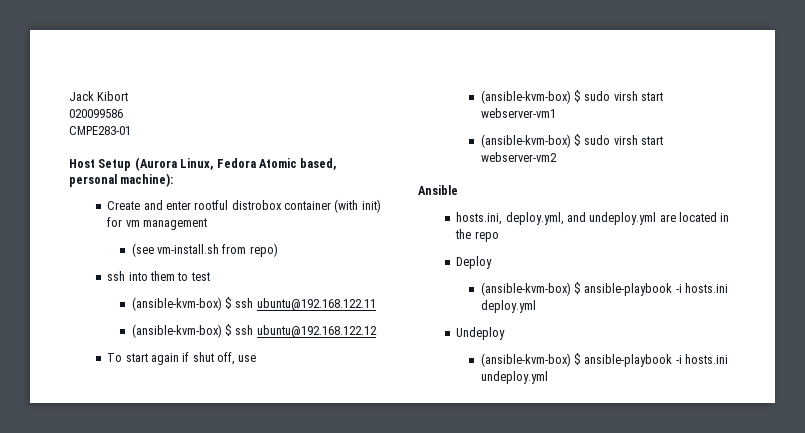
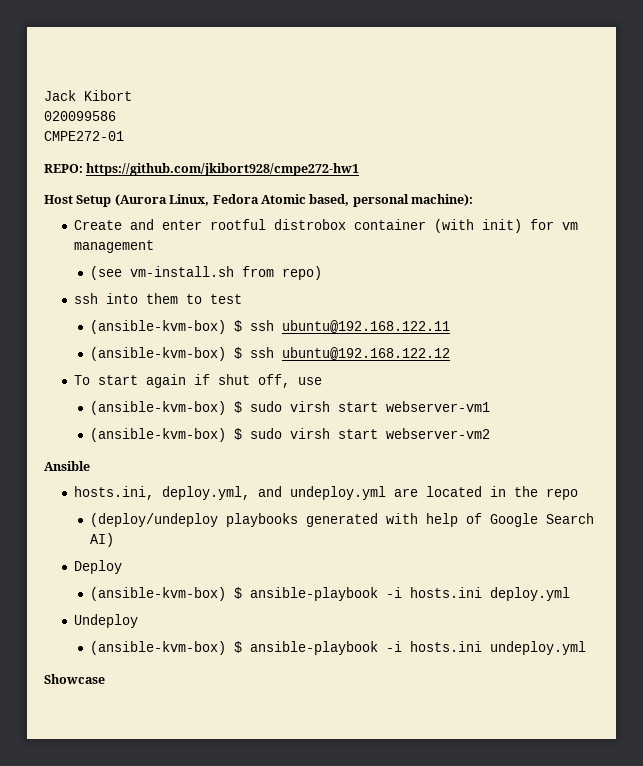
[69,126,131,135] CMPE283-01 -> [44,131,124,141] [44,163,360,176] CMPE272-01 // REPO: https://github.com/jkibort928/cmpe272-hw1
(499, 236) none -> [89,513,594,527] [89,533,114,547] // (deploy/undeploy playbooks generated with help of Google Search AI)
(548, 377) none -> [44,674,105,684] // Showcase

